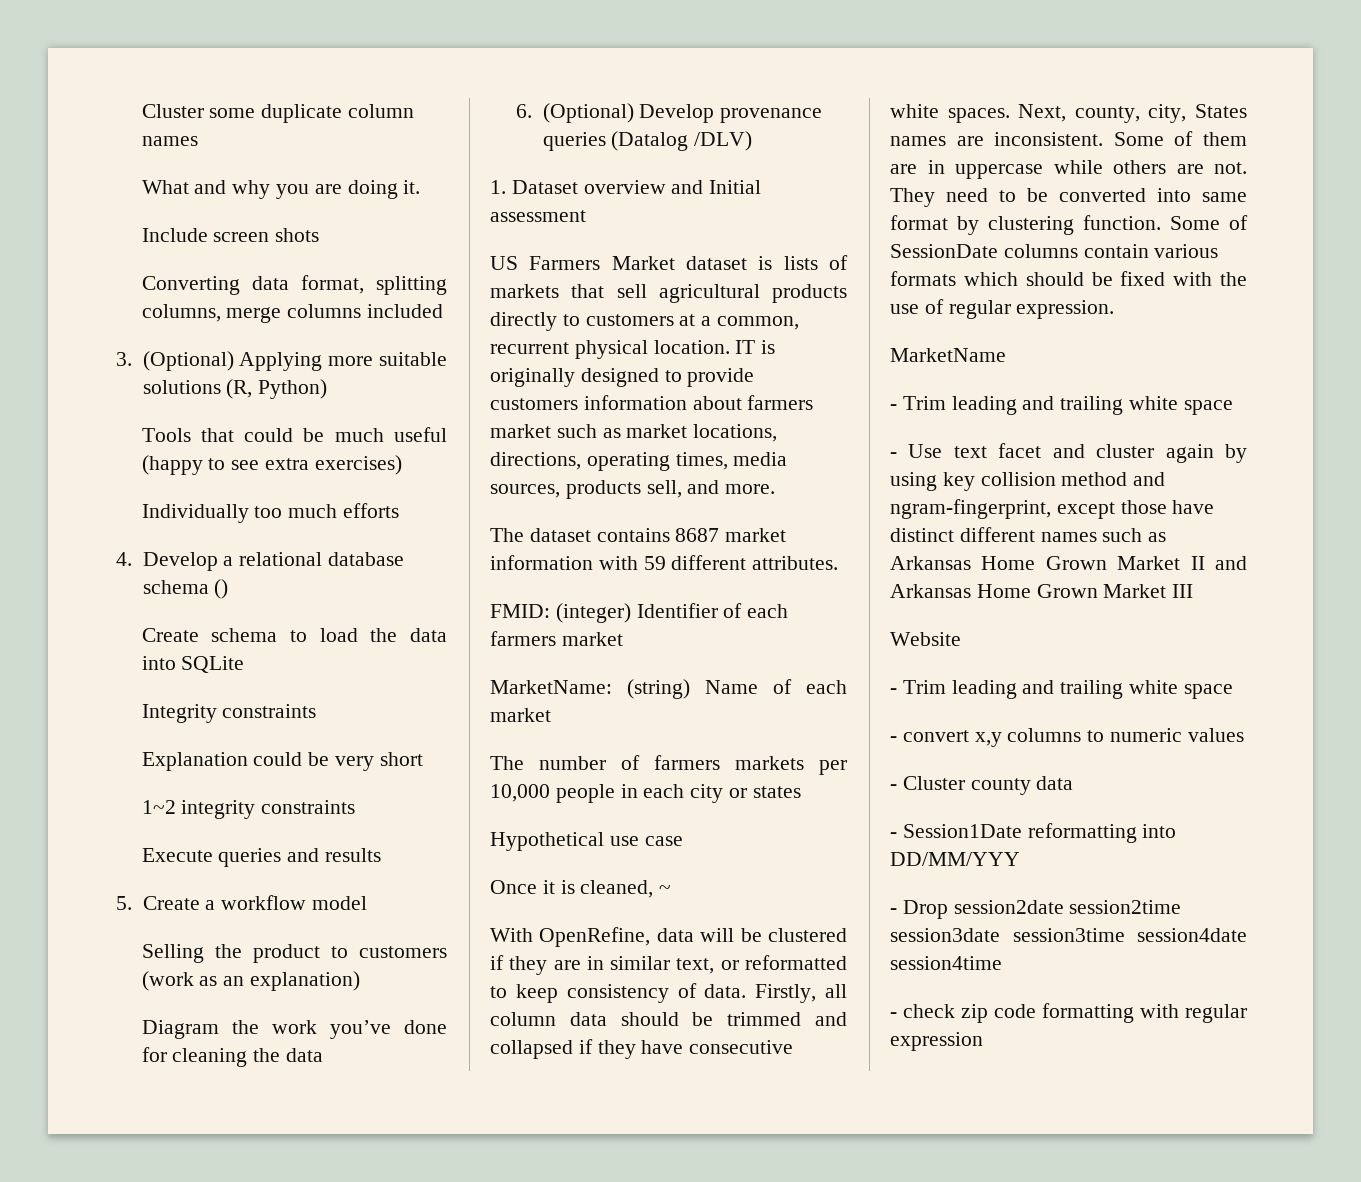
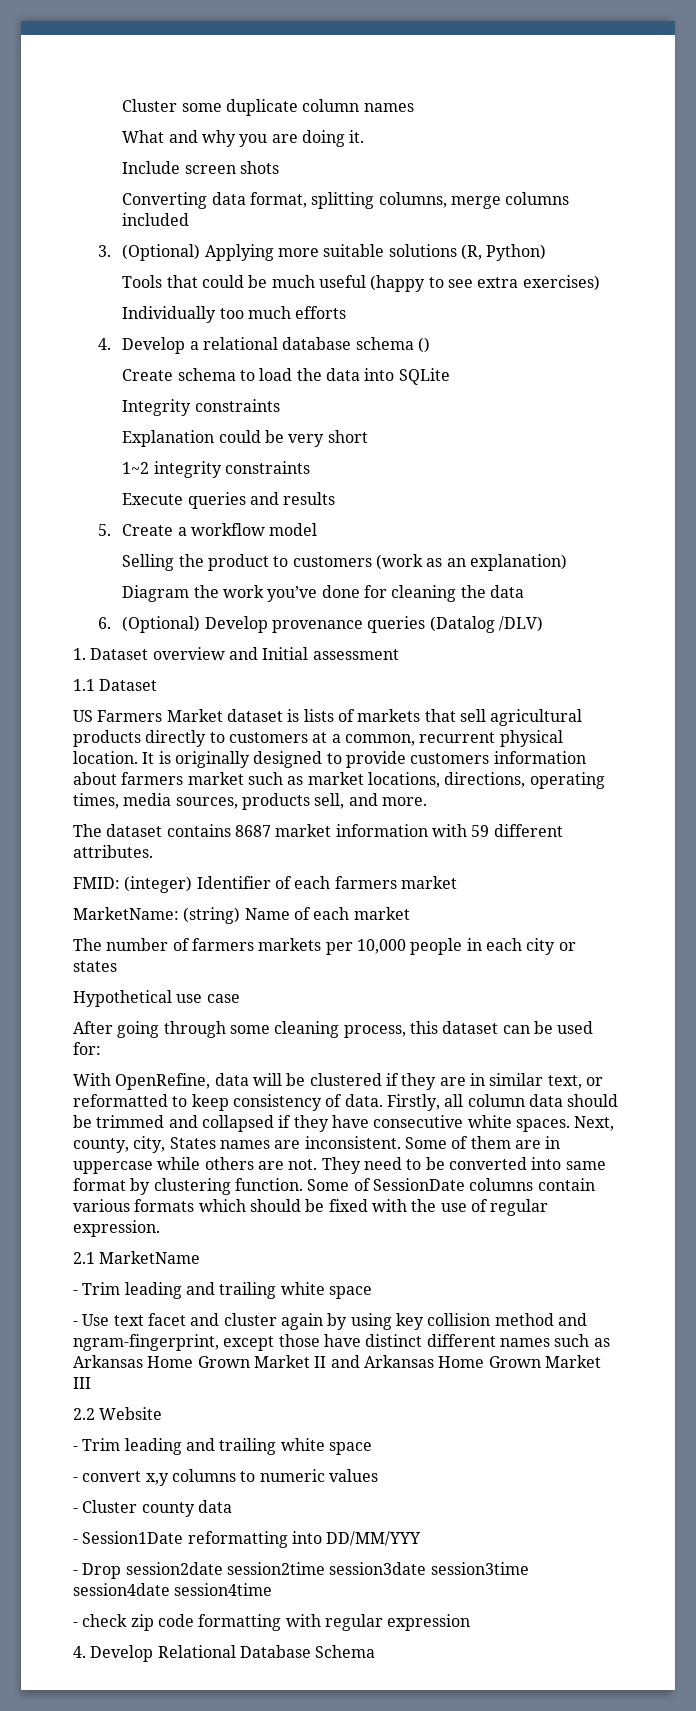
(586, 216) none -> [73,679,158,691] // 1.1 Dataset
[735,340,756,354] IT -> [142,752,155,764] It
[490,880,672,898] Once it is cleaned, ~ -> [73,1021,594,1038] [73,1042,101,1055] After going through some cleaning process, this dataset can be used for:
(1115, 309) none -> [73,1252,95,1264] 2.1
(1194, 591) none -> [73,1408,95,1420] 2.2
(983, 1041) none -> [73,1645,376,1662] // 4. Develop Relational Database Schema

